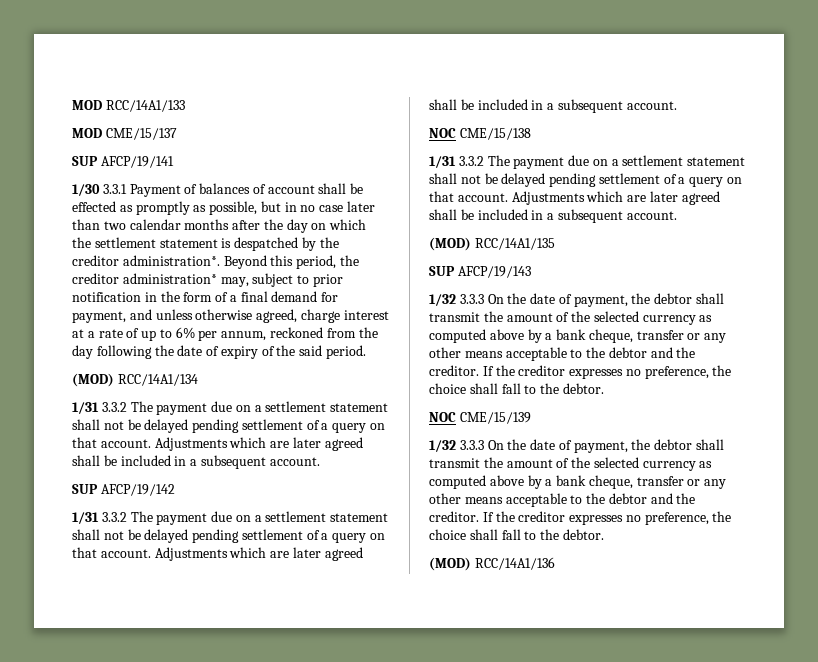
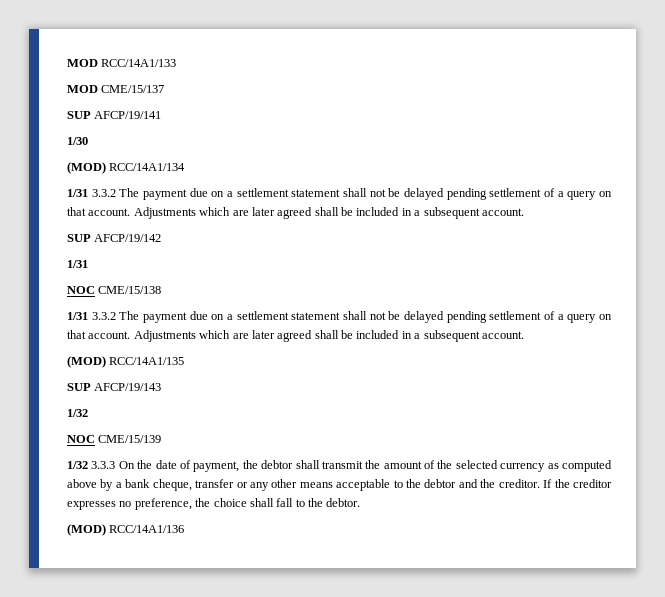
[102,183,364,197] [72,201,376,215] [72,219,367,233] [72,237,339,251] [72,255,359,269] [72,273,343,287] [72,291,339,302] [72,309,389,323] [72,327,378,341] [72,345,367,359] 3.3.1 Payment of balances of account shall be effected as promptly as possible, but in no case later than two calendar months after the day on which the settlement statement is despatched by the creditor administration*. Beyond this period, the creditor administration* may, subject to prior notification in the form of a final demand for payment, and unless otherwise agreed, charge interest at a rate of up to 6% per annum, reckoned from the day following the date of expiry of the said period. -> (88, 141) none
[101,511,389,525] [72,529,386,543] [72,547,363,561] [429,99,677,113] 3.3.2 The payment due on a settlement statement shall not be delayed pending settlement of a query on that account. Adjustments which are later agreed shall be included in a subsequent account. -> (88, 264) none
[459,293,725,307] [429,311,713,325] [429,329,727,343] [429,347,696,361] [429,365,732,379] [429,383,604,394] 3.3.3 On the date of payment, the debtor shall transmit the amount of the selected currency as computed above by a bank cheque, transfer or any other means acceptable to the debtor and the creditor. If the creditor expresses no preference, the choice shall fall to the debtor. -> (88, 413) none

